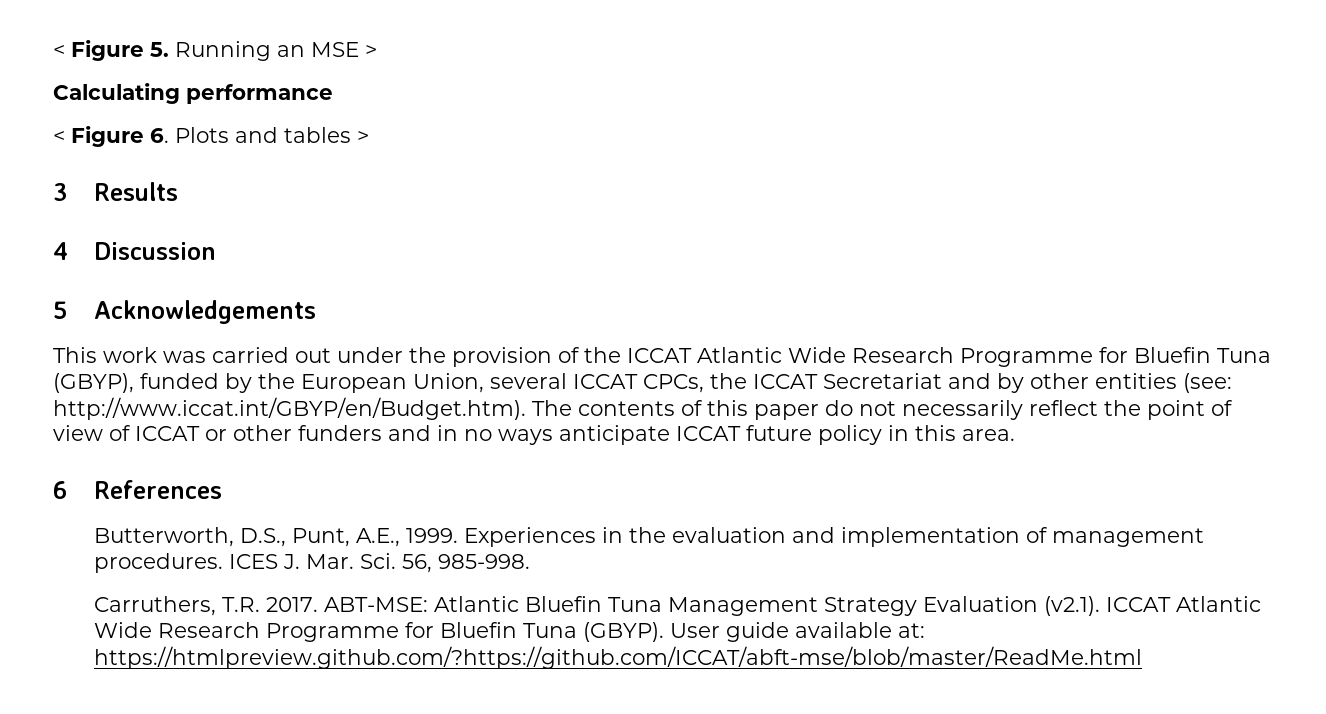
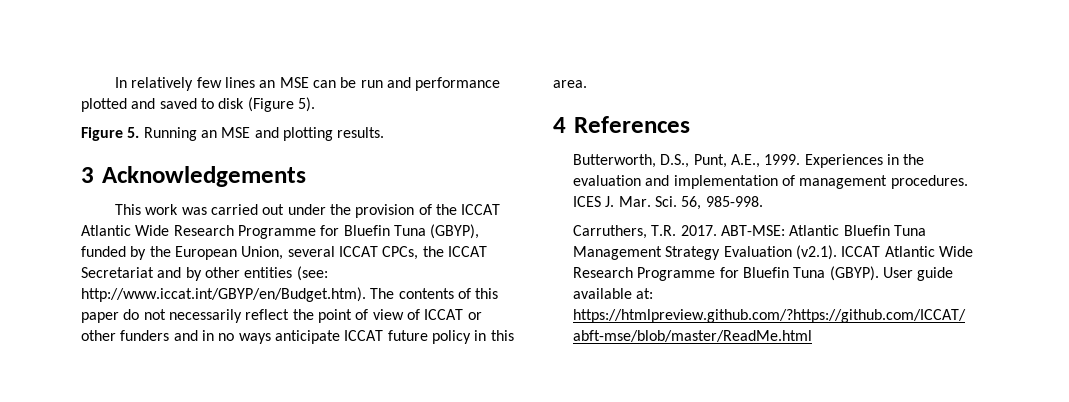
[53,45,65,57] < -> [115,77,501,91] [81,97,315,112] In relatively few lines an MSE can be run and performance plotted and saved to disk (Figure 5). //
[365,45,377,57] [53,83,333,104] [53,126,369,147] [53,182,179,201] [53,242,217,260] [53,301,67,319] > // Calculating performance // < Figure 6. Plots and tables > // 3 Results // 4 Discussion // 5 -> [254,127,385,141] [81,167,94,183] and plotting results. // 3
[53,481,67,499] 6 -> [553,117,566,133] 4

